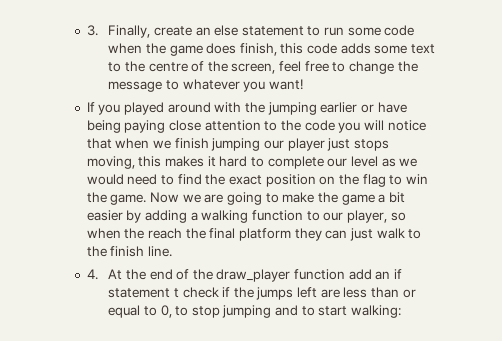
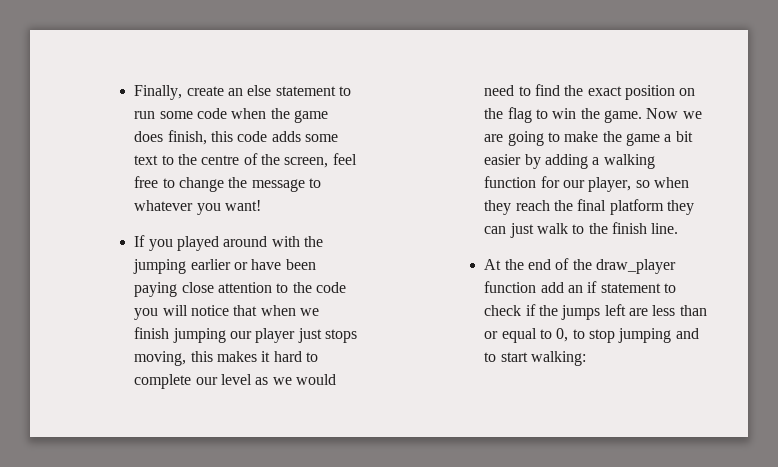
[86,25,98,36] 3. -> (134, 92) none
[86,120,121,133] being -> [285,259,316,270] been
[306,211,320,221] to -> [540,176,560,188] for
[124,228,145,239] the -> [484,200,512,215] they
[86,269,98,280] 4. -> (679, 228) none
[173,288,179,298] t -> [663,283,676,293] to

